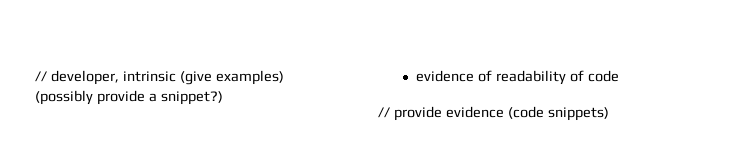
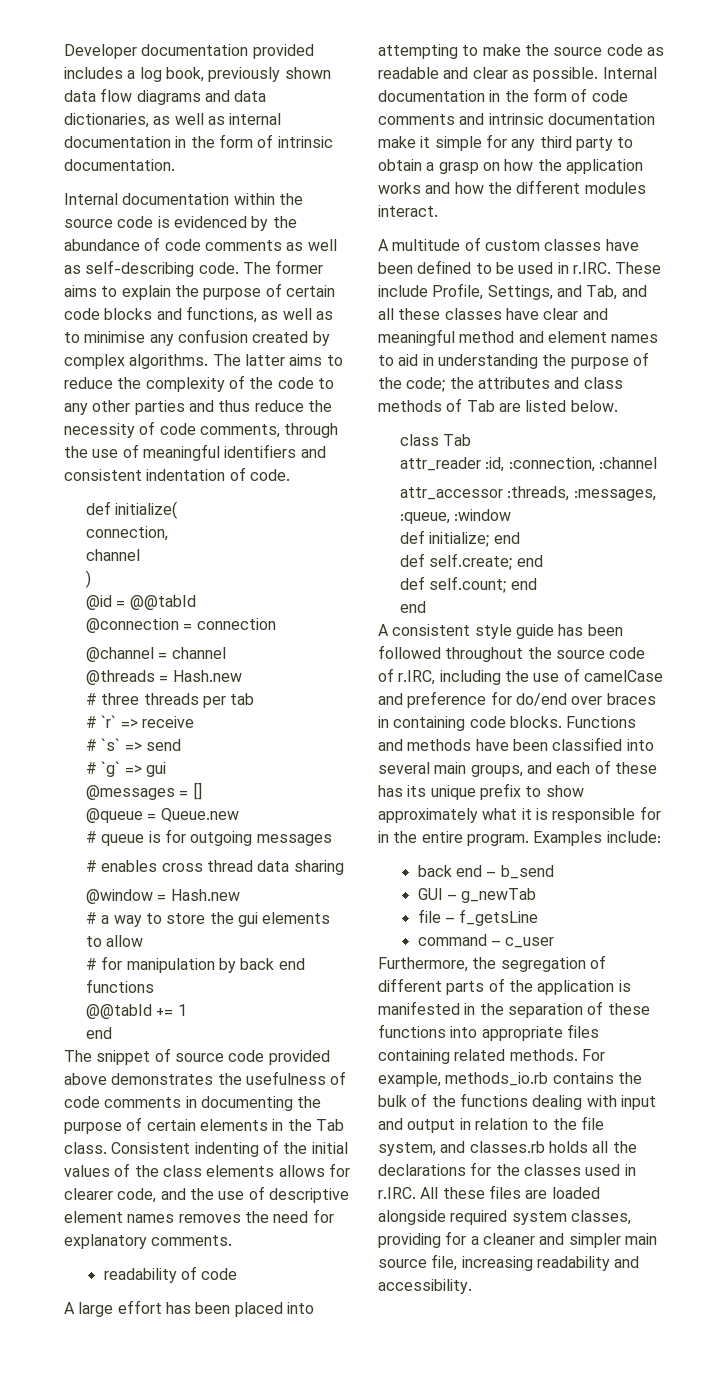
[35,70,284,85] [35,90,223,105] [416,70,619,85] [378,106,609,121] // developer, intrinsic (give examples) (possibly provide a snippet?) // evidence of readability of code // // provide evidence (code snippets) -> [64,44,314,59] [64,67,331,82] [64,88,267,105] [64,113,282,128] [64,134,333,148] [64,159,175,171] [64,193,303,205] [64,216,297,231] [64,237,337,251] [64,260,324,277] [64,283,335,300] [64,306,333,323] [64,329,330,346] [64,354,343,369] [64,375,334,392] [64,400,332,415] [64,421,339,438] [64,444,326,461] [64,467,290,481] [86,501,178,519] [86,526,169,541] [86,549,141,561] [85,570,92,588] [86,595,196,610] [86,618,276,633] [86,647,226,662] [86,670,242,685] [86,693,255,708] [86,715,194,728] [86,738,181,751] [86,761,166,777] [86,782,202,800] [86,808,239,823] [86,829,332,846] [86,860,344,875] [86,889,240,904] [86,912,331,927] [86,935,144,947] [86,956,305,973] [86,979,155,993] [86,1004,187,1019] [86,1027,113,1039] [64,1048,330,1065] [64,1071,347,1085] [64,1096,322,1111] [64,1117,344,1134] [64,1140,348,1157] [64,1163,350,1177] [64,1186,349,1203] [64,1209,334,1223] [64,1234,233,1249] [103,1266,238,1283] [64,1300,314,1317] [378,44,664,59] [378,67,657,82] [378,88,628,102] [378,113,655,125] [378,134,634,151] [378,159,643,174] [378,180,646,194] [378,205,438,217] [378,237,639,251] [378,260,662,274] [378,283,647,300] [378,308,608,320] [378,329,659,346] [378,352,649,369] [378,377,623,392] [378,398,618,412] [400,434,472,446] [400,457,657,472] [400,486,656,501] [400,509,512,524] [400,530,520,547] [400,553,543,570] [400,576,537,593] [400,601,427,613] [378,624,623,639] [378,645,646,662] [378,668,663,685] [378,691,656,708] [378,716,637,731] [378,737,654,751] [378,760,657,777] [378,783,584,800] [378,806,661,823] [378,831,661,846] [417,865,554,879] [417,888,537,903] [417,909,539,926] [417,934,555,948] [378,955,606,972] [378,978,631,995] [378,1001,650,1018] [378,1024,599,1041] [378,1049,605,1064] [378,1072,642,1087] [378,1093,656,1110] [378,1116,604,1133] [378,1141,637,1156] [378,1162,636,1176] [378,1185,600,1199] [378,1210,631,1225] [378,1231,657,1248] [378,1254,640,1271] [378,1279,472,1294] Developer documentation provided includes a log book, previously shown data flow diagrams and data dictionaries, as well as internal documentation in the form of intrinsic documentation. // Internal documentation within the source code is evidenced by the abundance of code comments as well as self-describing code. The former aims to explain the purpose of certain code blocks and functions, as well as to minimise any confusion created by complex algorithms. The latter aims to reduce the complexity of the code to any other parties and thus reduce the necessity of code comments, through the use of meaningful identifiers and consistent indentation of code. // def initialize( // connection, // channel // ) // @id = @@tabId // @connection = connection // @channel = channel // @threads = Hash.new // # three threads per tab // # `r` => receive // # `s` => send // # `g` => gui // @messages = [] // @queue = Queue.new // # queue is for outgoing messages // # enables cross thread data sharing // @window = Hash.new // # a way to store the gui elements to allow // # for manipulation by back end functions // @@tabId += 1 // end // The snippet of source code provided above demonstrates the usefulness of code comments in documenting the purpose of certain elements in the Tab class. Consistent indenting of the initial values of the class elements allows for clearer code, and the use of descriptive element names removes the need for explanatory comments. // readability of code // A large effort has been placed into attempting to make the source code as readable and clear as possible. Internal documentation in the form of code comments and intrinsic documentation make it simple for any third party to obtain a grasp on how the application works and how the different modules interact. // A multitude of custom classes have been defined to be used in r.IRC. These include Profile, Settings, and Tab, and all these classes have clear and meaningful method and element names to aid in understanding the purpose of the code; the attributes and class methods of Tab are listed below. // class Tab // attr_reader :id, :connection, :channel // attr_accessor :threads, :messages, :queue, :window // def initialize; end // def self.create; end // def self.count; end // end // A consistent style guide has been followed throughout the source code of r.IRC, including the use of camelCase and preference for do/end over braces in containing code blocks. Functions and methods have been classified into several main groups, and each of these has its unique prefix to show approximately what it is responsible for in the entire program. Examples include: // back end – b_send // GUI – g_newTab // file – f_getsLine // command – c_user // Furthermore, the segregation of different parts of the application is manifested in the separation of these functions into appropriate files containing related methods. For example, methods_io.rb contains the bulk of the functions dealing with input and output in relation to the file system, and classes.rb holds all the declarations for the classes used in r.IRC. All these files are loaded alongside required system classes, providing for a cleaner and simpler main source file, increasing readability and accessibility.

